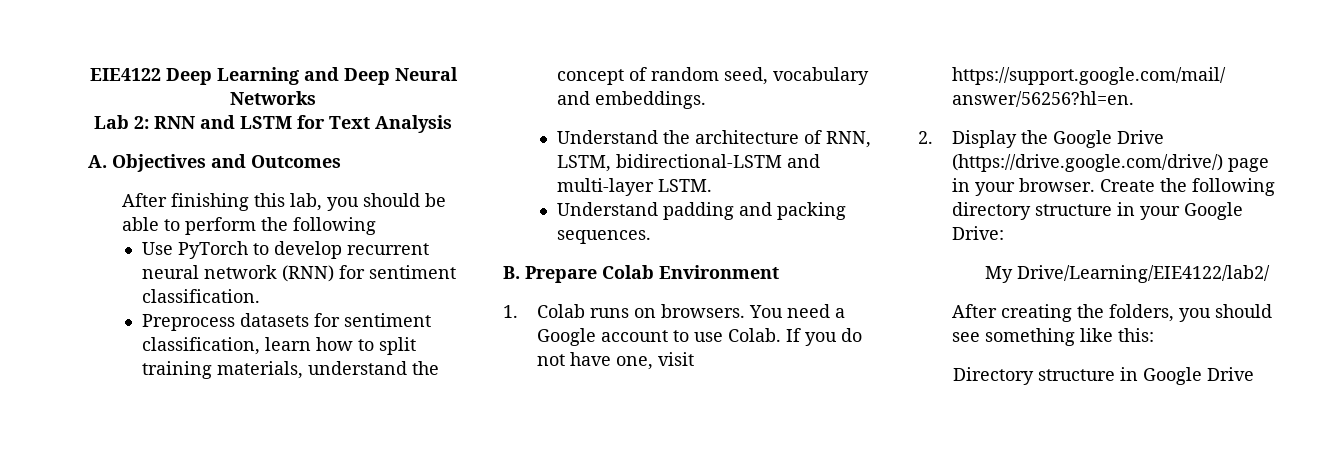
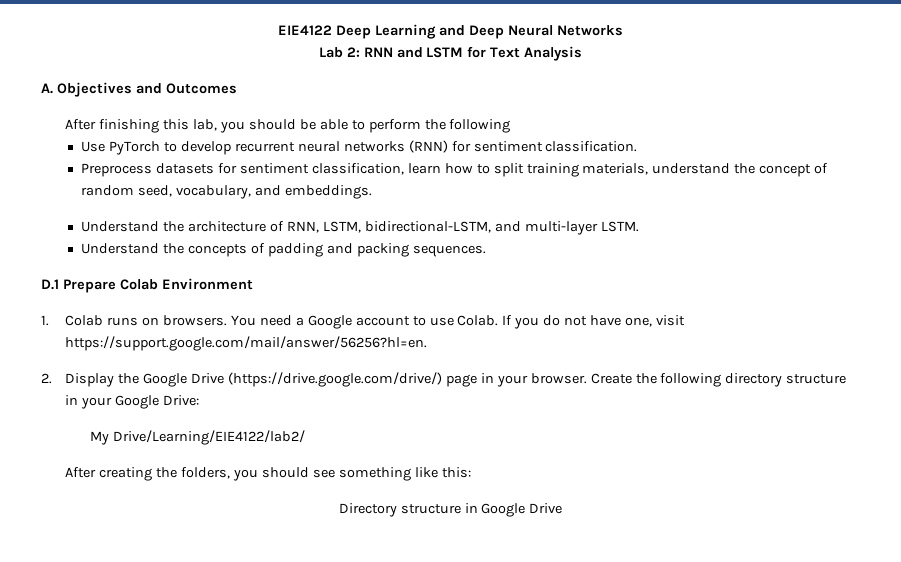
[203,265,277,279] network -> [343,141,405,152] networks
[772,67,869,85] vocabulary -> [176,185,252,199] vocabulary,
[615,154,782,168] bidirectional-LSTM -> [364,221,491,233] bidirectional-LSTM,
(658, 209) none -> [163,243,266,257] the concepts of
[503,266,520,279] B. -> [41,279,59,290] D.1

